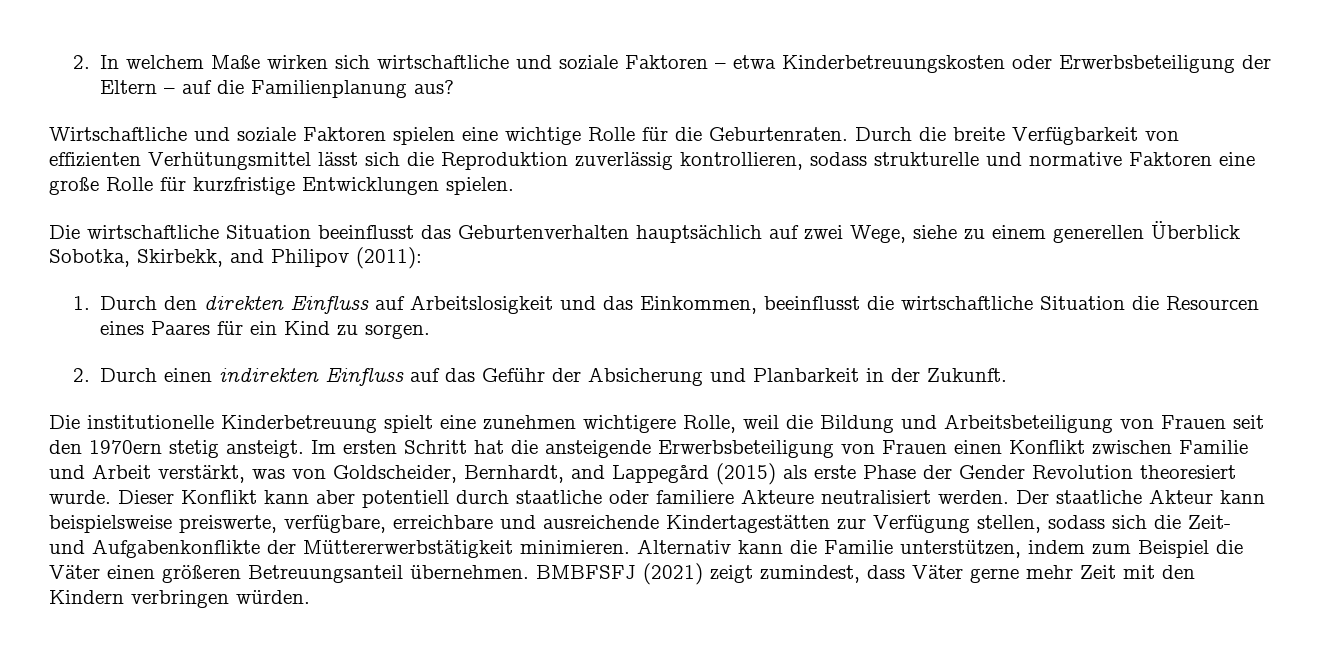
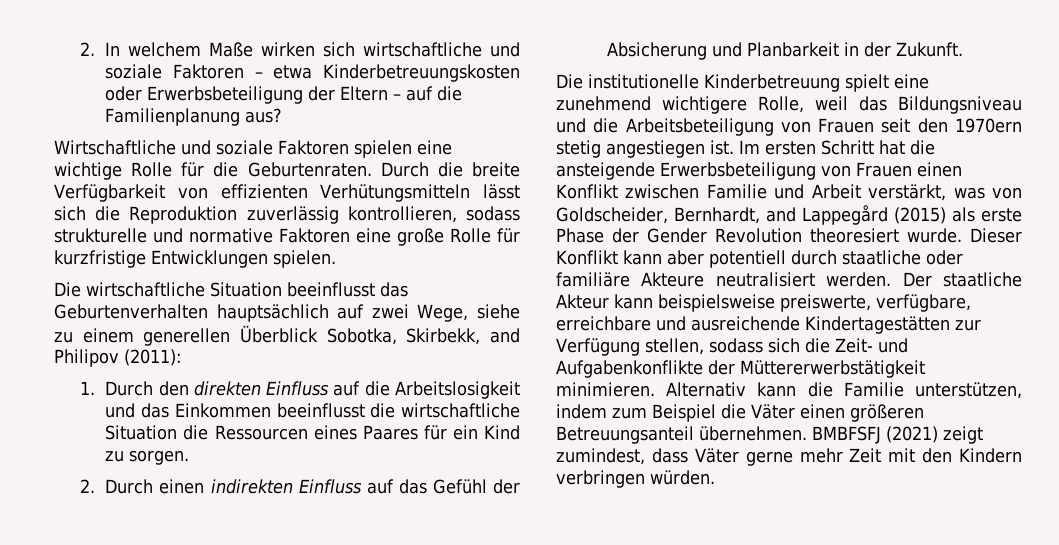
[148,152,311,170] Verhütungsmittel -> [320,184,471,202] Verhütungsmitteln
(405, 303) none -> [364,381,390,396] die
[639,296,757,314] Einkommen, -> [174,403,271,418] Einkommen
[1165,296,1259,310] Resourcen -> [214,425,308,440] Ressourcen
[481,368,545,382] Geführ -> [432,479,487,494] Gefühl
[483,415,576,430] zunehmen -> [556,96,651,111] zunehmend
[786,415,937,433] die Bildung und -> [858,96,1022,114] [556,118,619,133] das Bildungsniveau und die
[226,440,304,458] ansteigt. -> [606,140,734,158] angestiegen ist.
[656,490,734,504] familiere -> [556,272,630,287] familiäre

